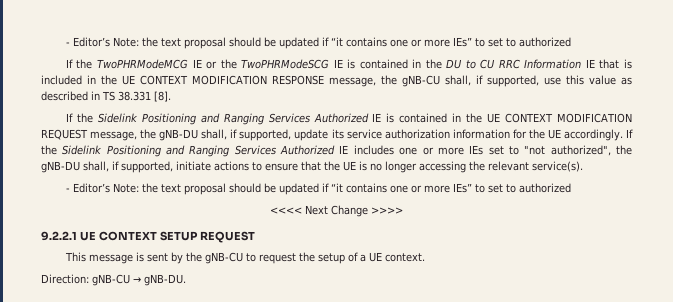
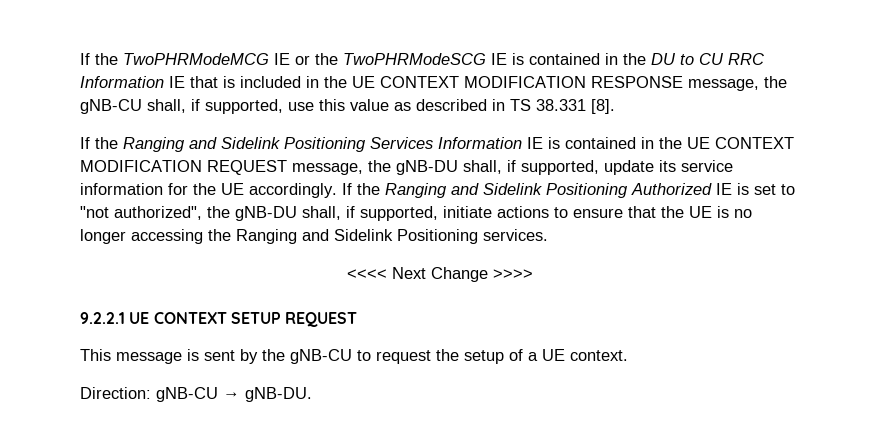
[65,37,571,49] - Editor’s Note: the text proposal should be updated if “it contains one or more IEs” to set to authorized // -> (80, 59) none
[97,113,369,125] Sidelink Positioning and Ranging Services Authorized -> [123,137,522,152] Ranging and Sidelink Positioning Services Information
[384,129,450,139] authorization -> (733, 166) none
[62,145,484,157] Sidelink Positioning and Ranging Services Authorized IE includes one or more IEs -> [385,183,749,198] Ranging and Sidelink Positioning Authorized IE is
[488,161,583,172] [65,183,571,195] relevant service(s). // - Editor’s Note: the text proposal should be updated if “it contains one or more IEs” to set to authorized -> [236,229,548,244] Ranging and Sidelink Positioning services.

